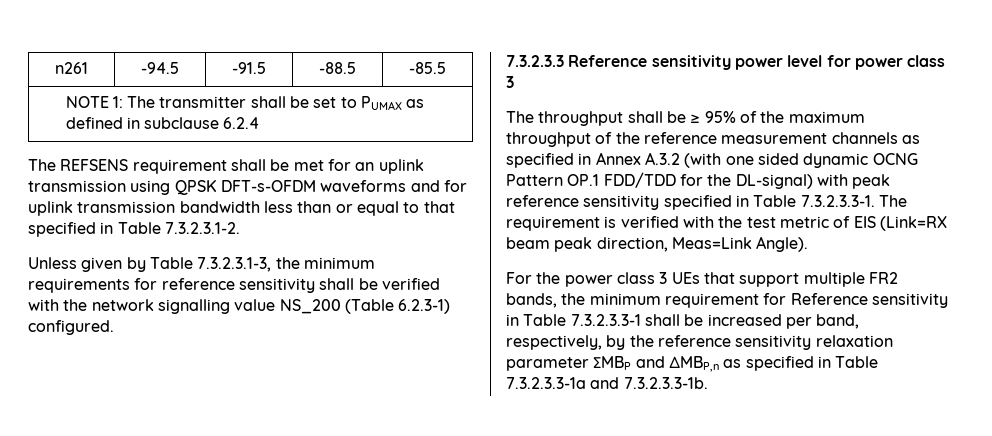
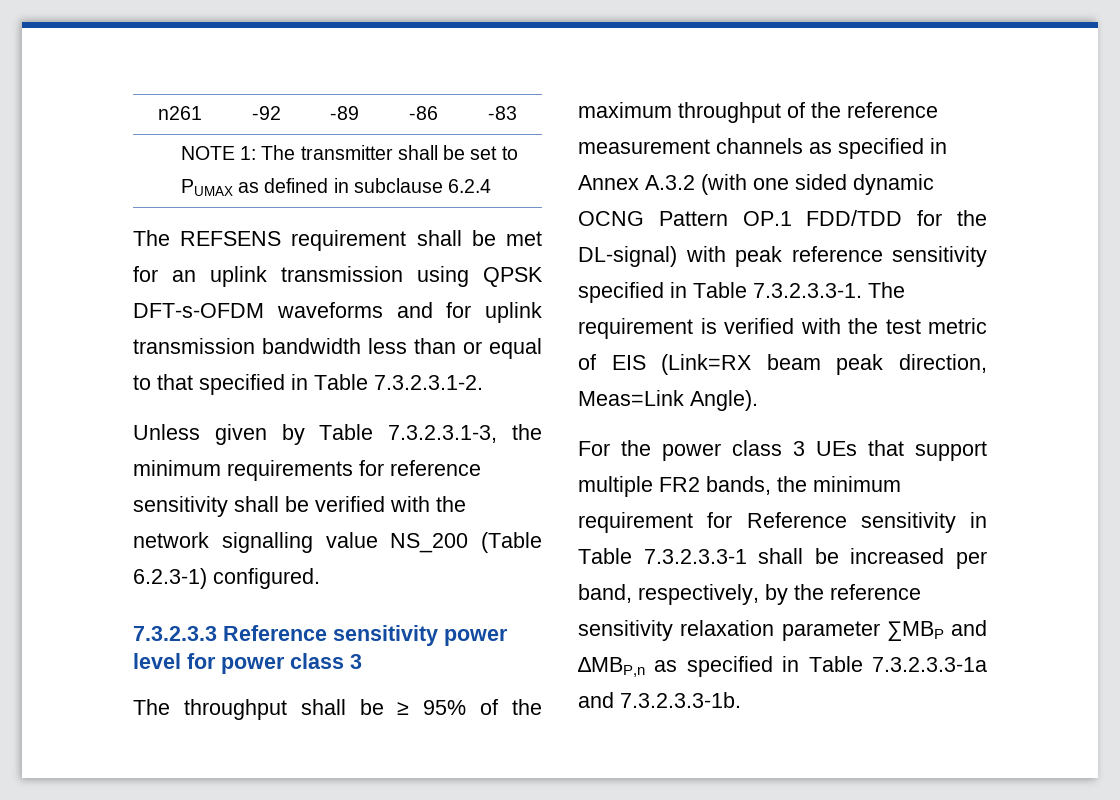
[141,62,179,74] [232,62,266,74] [319,62,356,74] [409,62,446,74] -94.5 | -91.5 | -88.5 | -85.5 -> [251,106,281,120] [330,106,359,120] [408,106,438,120] [487,106,517,120] -92 | -89 | -86 | -83

